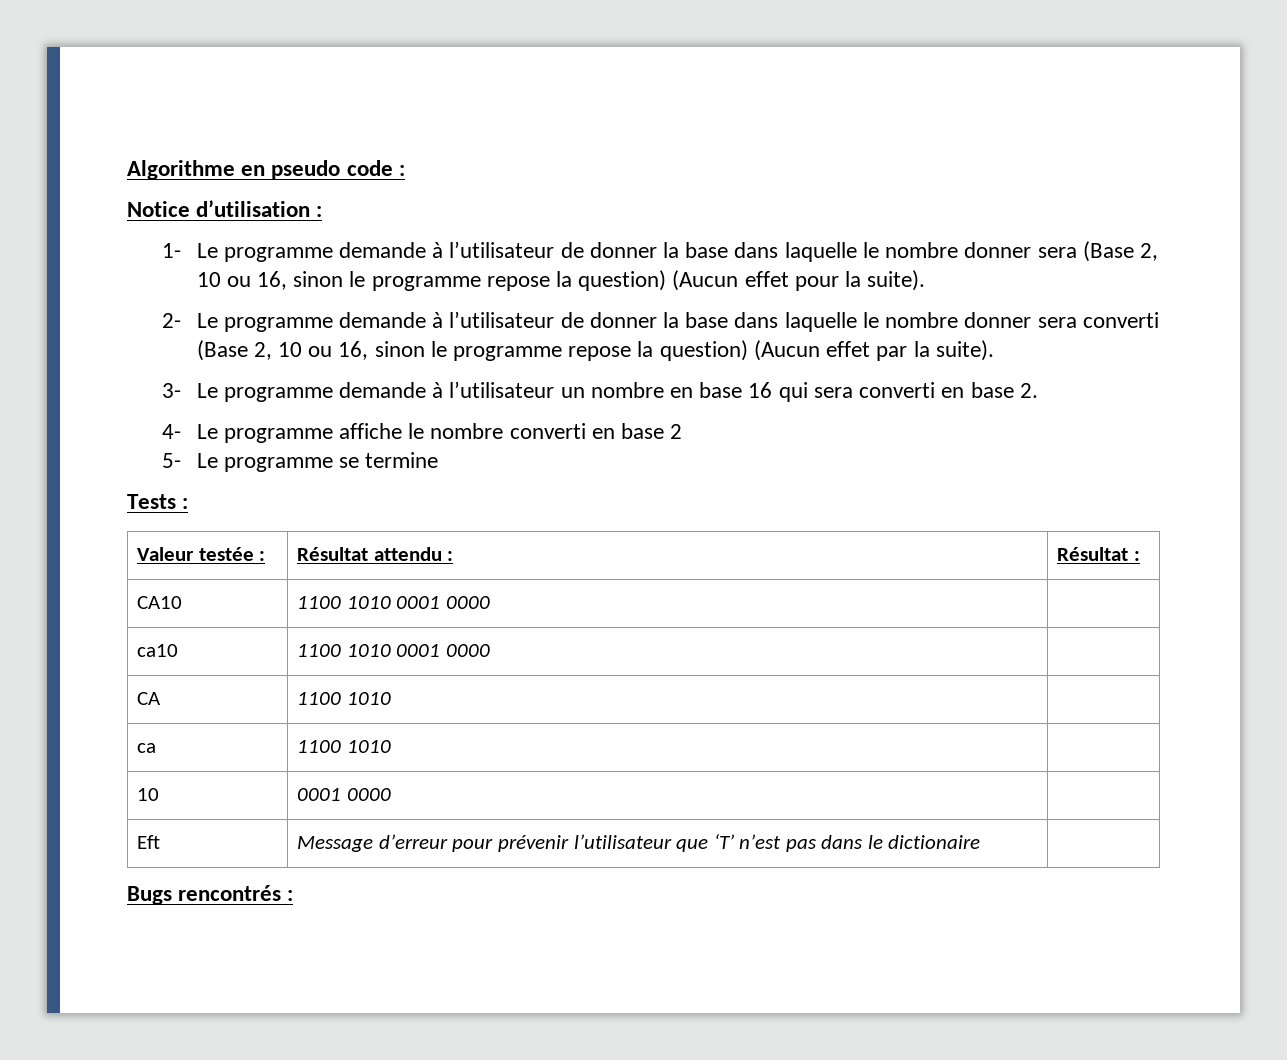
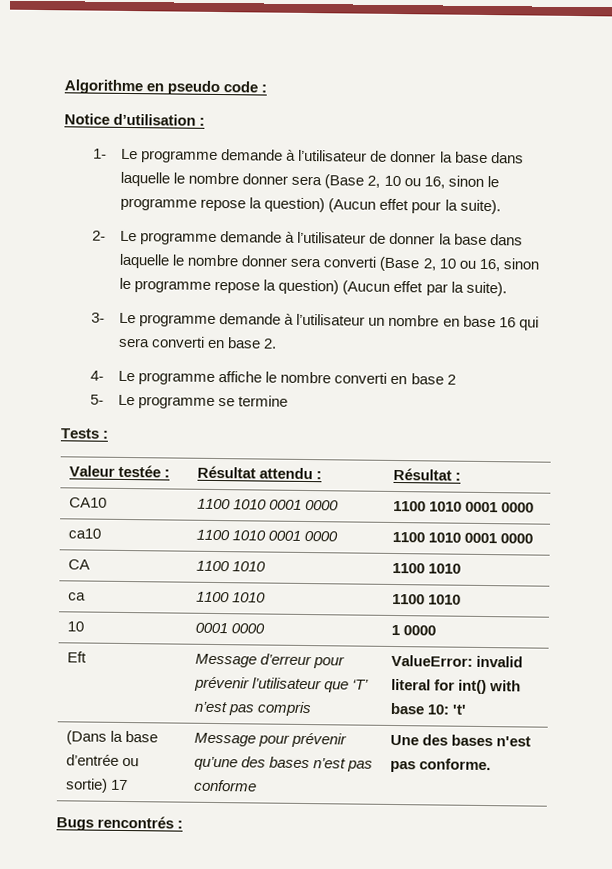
(490, 602) none -> [393,500,535,513] 1100 1010 0001 0000
(490, 650) none -> [392,531,534,544] 1100 1010 0001 0000
(391, 698) none -> [392,562,462,574] 1100 1010
(391, 746) none -> [392,593,462,605] 1100 1010
(391, 794) none -> [391,624,437,636] 1 0000
[821,835,981,849] dans le dictionaire | -> [257,701,313,717] [391,654,524,668] [391,678,522,695] [390,702,467,715] [66,730,159,745] [66,754,140,767] [65,778,129,793] [194,732,348,748] [194,756,374,772] [194,779,258,792] [390,734,532,747] [390,758,492,773] compris | ValueError: invalid literal for int() with base 10: 't' // (Dans la base d’entrée ou sortie) 17 | Message pour prévenir qu’une des bases n’est pas conforme | Une des bases n'est pas conforme.

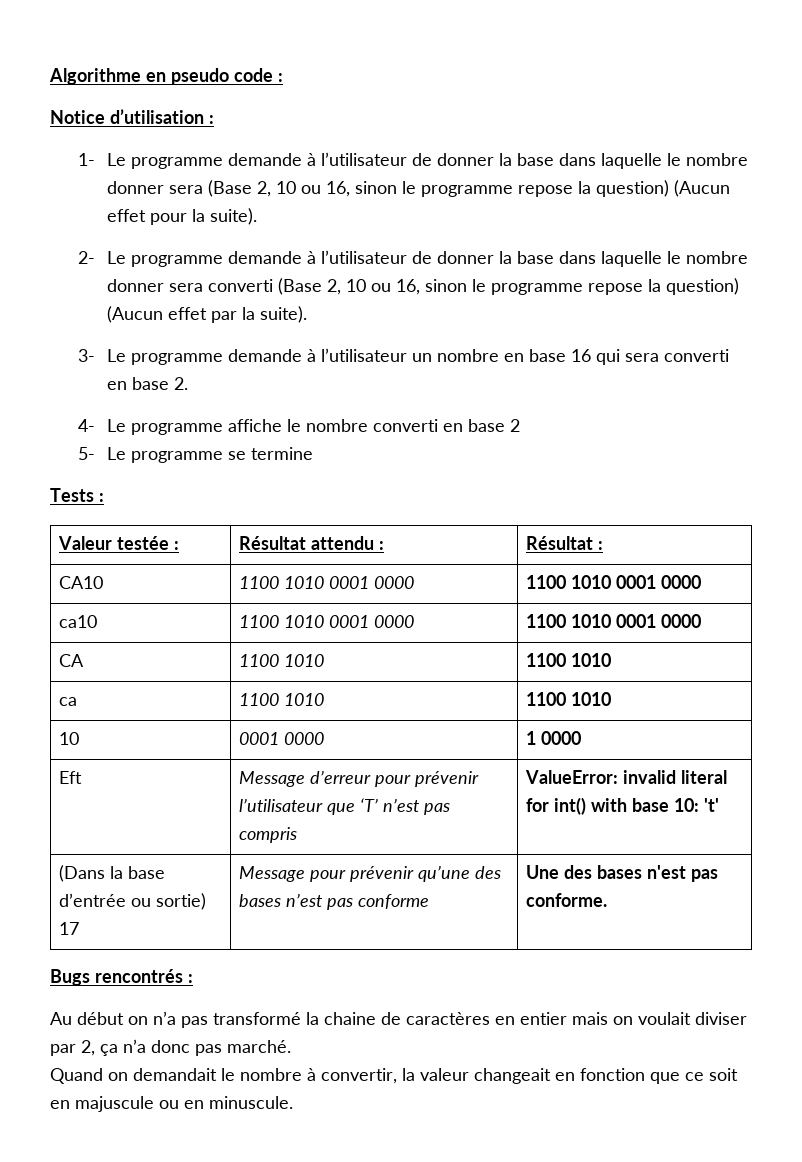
(184, 824) none -> [50,1011,747,1028] [50,1039,291,1056] [50,1068,738,1084] [50,1096,293,1112] // Au début on n’a pas transformé la chaine de caractères en entier mais on voulait diviser par 2, ça n’a donc pas marché. // Quand on demandait le nombre à convertir, la valeur changeait en fonction que ce soit en majuscule ou en minuscule.

